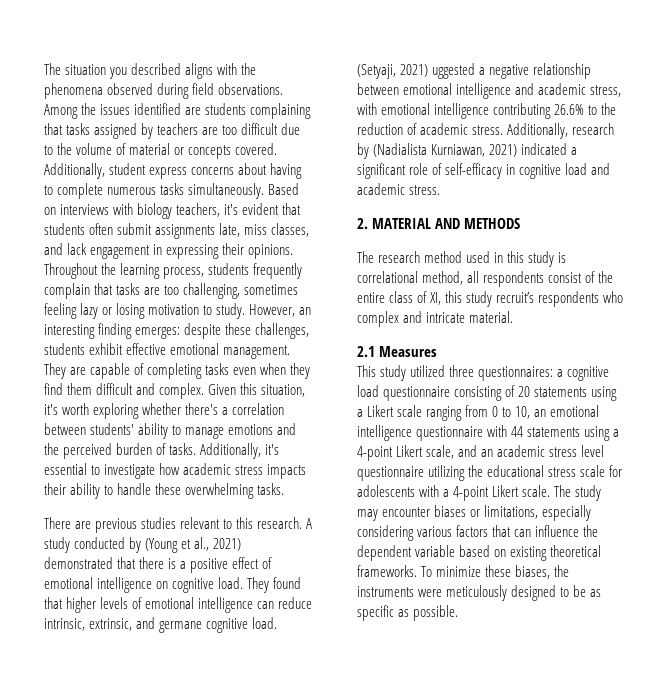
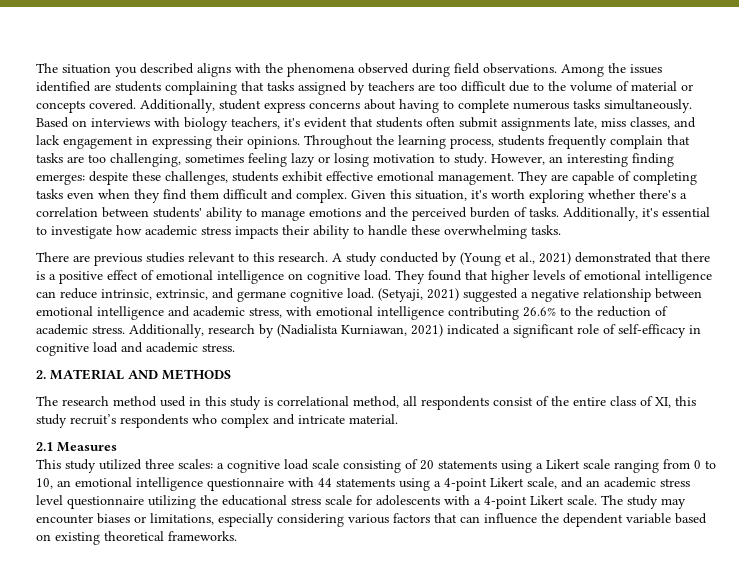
[432,63,476,79] uggested -> [463,288,518,302] suggested
[478,366,554,381] questionnaires: -> [178,459,213,469] scales:
[383,386,451,401] questionnaire -> [312,459,339,469] scale
[421,565,570,579] [357,585,602,601] [357,605,459,621] To minimize these biases, the instruments were meticulously designed to be as specific as possible. -> (237, 536) none

